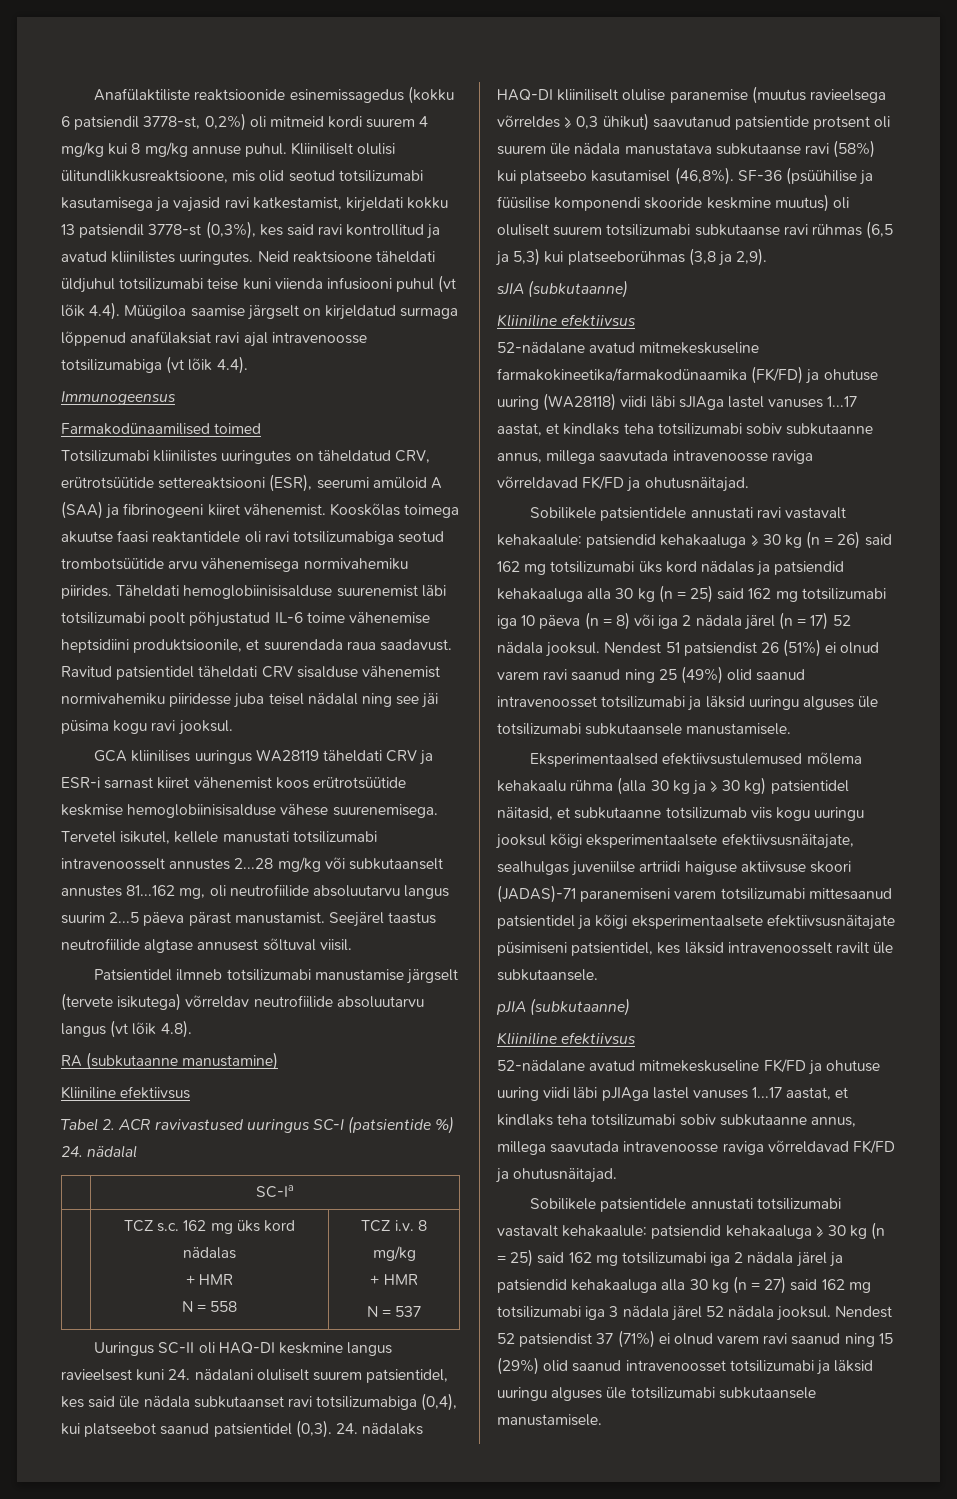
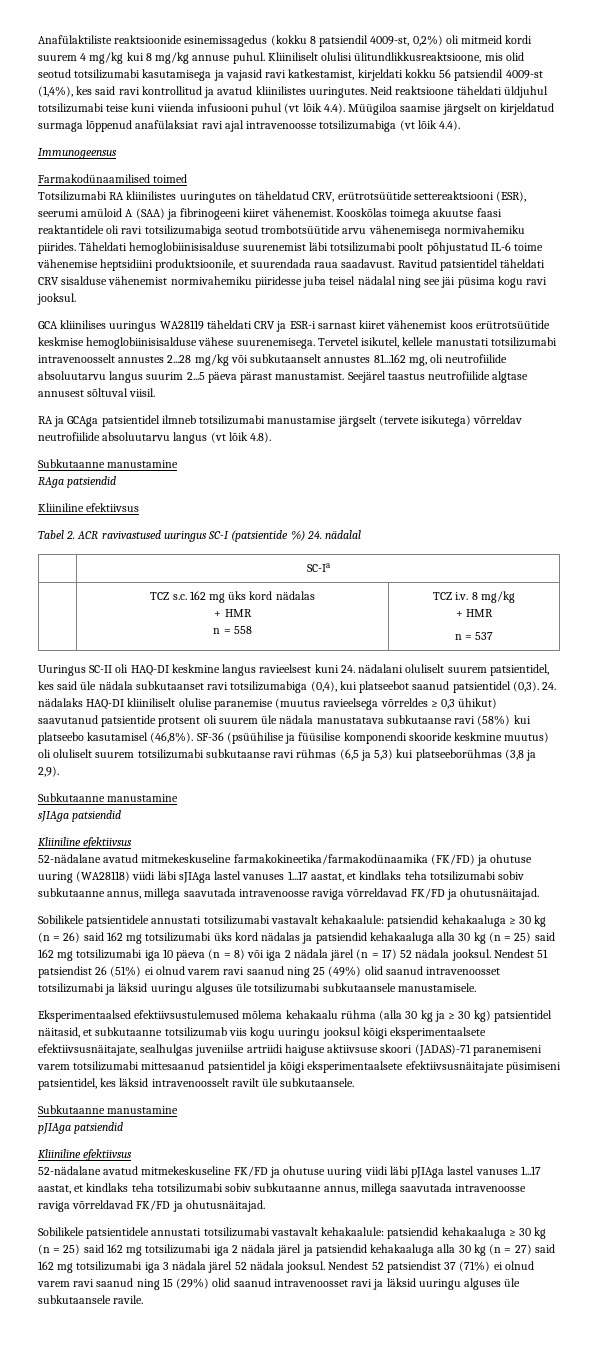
[61,116,201,130] 6 patsiendil 3778-st, -> [309,35,410,47] 8 patsiendil 4009-st,
[61,221,256,239] 13 patsiendil 3778-st (0,3%), -> [439,69,543,81] [38,86,73,97] 56 patsiendil 4009-st (1,4%),
(149, 456) none -> [109,192,125,200] RA
[94,969,173,981] Patsientidel -> [38,415,160,427] RA ja GCAga patsientidel
[61,1052,279,1070] RA (subkutaanne manustamine) -> [38,459,179,468] [38,476,117,488] Subkutaanne manustamine // RAga patsiendid
[181,1301,193,1312] N -> [213,628,221,634] n
[366,1306,378,1317] N -> [454,634,462,640] n
[497,280,629,298] sJIA (subkutaanne) -> [38,793,179,802] [38,810,122,822] Subkutaanne manustamine // sJIAga patsiendid
[756,507,781,518] ravi -> [203,915,270,925] totsilizumabi
[496,998,631,1016] pJIA (subkutaanne) -> [38,1105,179,1114] [38,1122,124,1134] Subkutaanne manustamine // pJIAga patsiendid
[729,1360,874,1375] [497,1387,816,1401] [497,1414,602,1426] totsilizumabi ja läksid uuringu alguses üle totsilizumabi subkutaansele manustamisele. -> [351,1278,521,1290] [38,1295,144,1304] ravi ja läksid uuringu alguses üle subkutaansele ravile.

